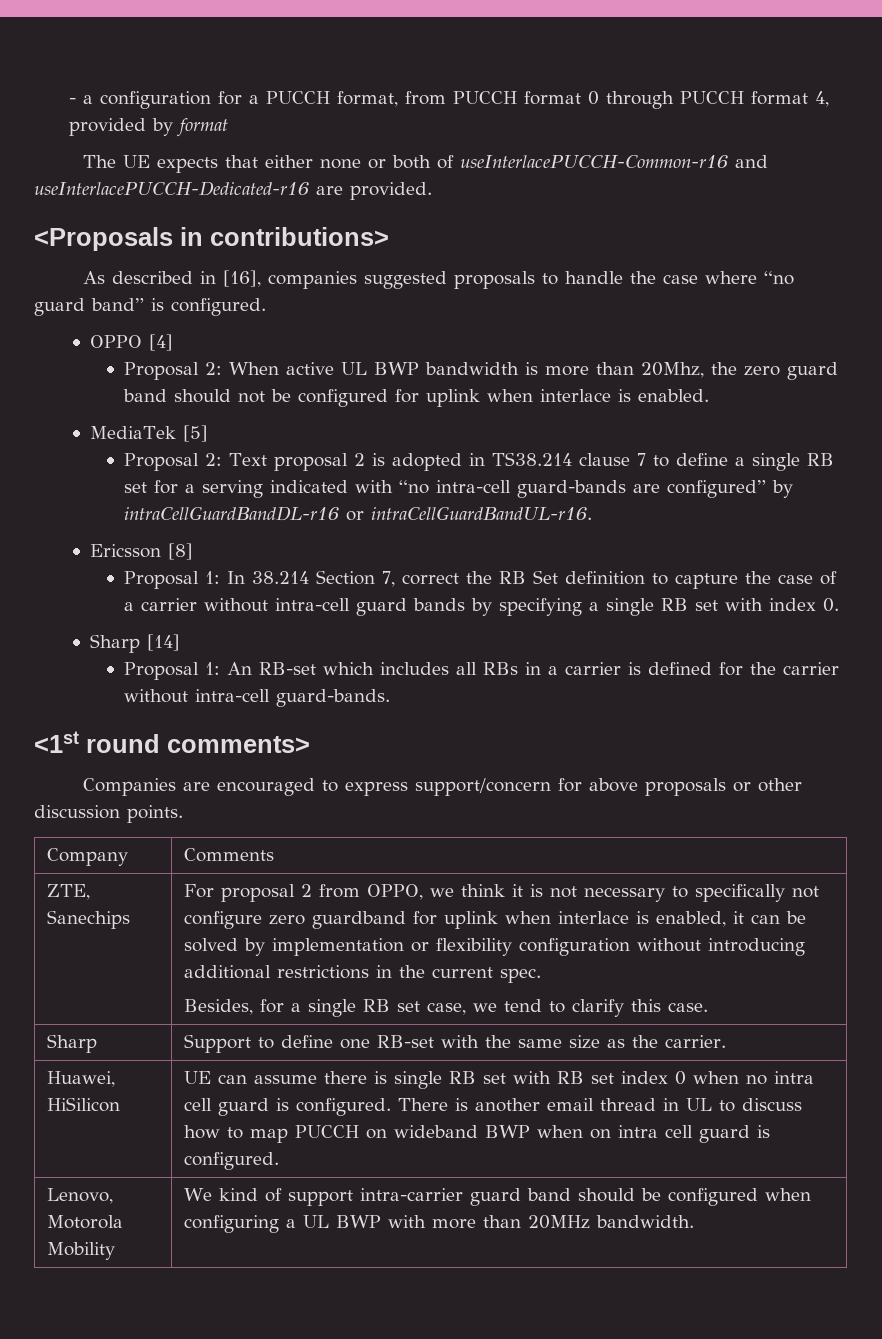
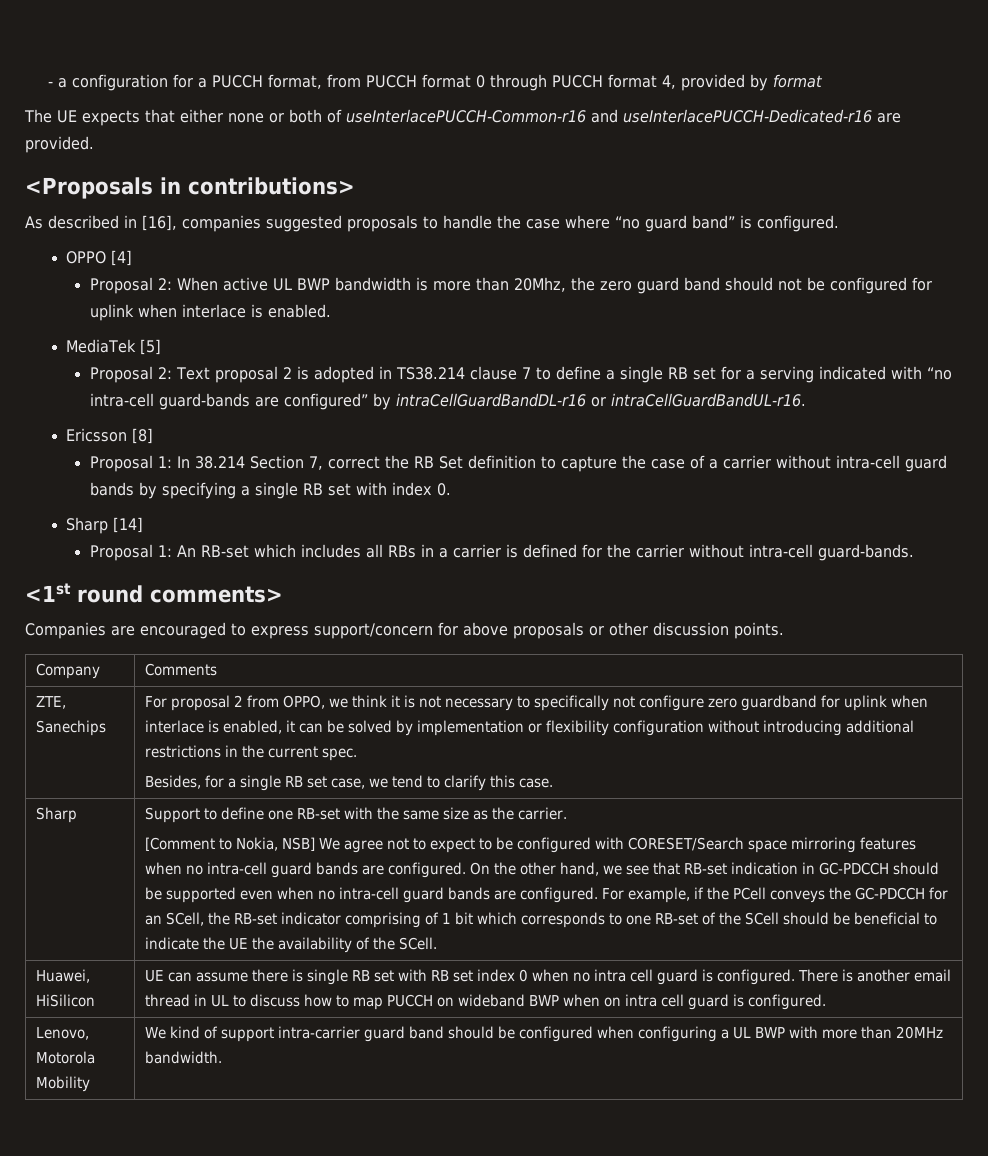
(726, 1041) none -> [144,837,916,853] [144,862,939,878] [144,887,948,903] [144,912,937,928] [144,937,437,953] // [Comment to Nokia, NSB] We agree not to expect to be configured with CORESET/Search space mirroring features when no intra-cell guard bands are configured. On the other hand, we see that RB-set indication in GC-PDCCH should be supported even when no intra-cell guard bands are configured. For example, if the PCell conveys the GC-PDCCH for an SCell, the RB-set indicator comprising of 1 bit which corresponds to one RB-set of the SCell should be beneficial to indicate the UE the availability of the SCell.

